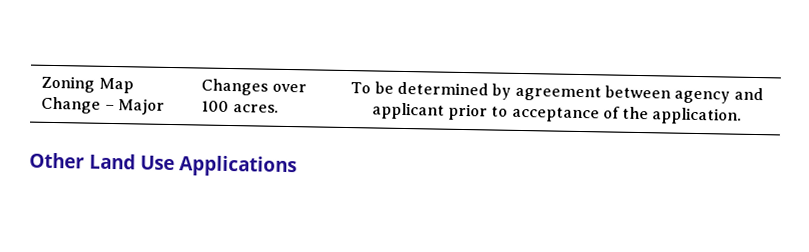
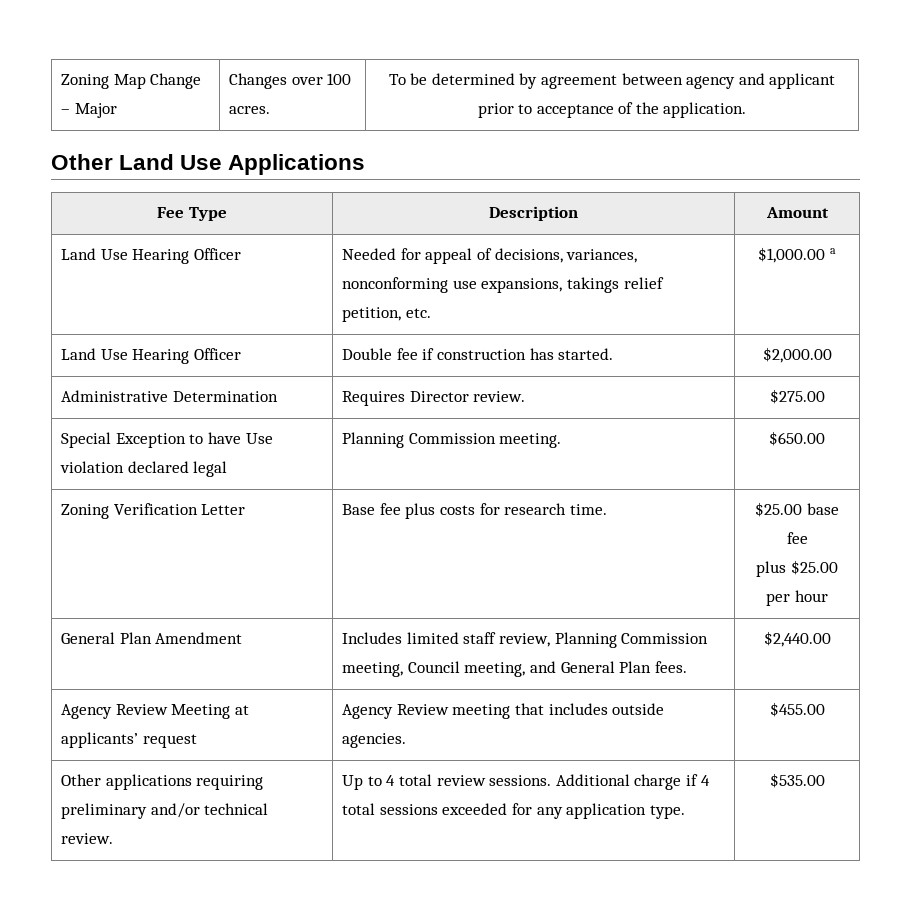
(298, 166) none -> [157,207,227,221] [488,206,578,221] [765,207,829,218] [61,248,241,264] [342,248,638,264] [342,277,664,293] [342,307,431,322] [758,247,836,263] [61,348,241,364] [342,348,614,360] [762,347,832,363] [61,390,278,402] [342,391,526,406] [769,389,825,404] [61,432,273,448] [60,461,228,477] [342,432,562,448] [769,431,825,446] [61,503,246,519] [342,503,607,519] [755,502,839,517] [786,532,808,544] [756,560,838,577] [766,590,828,606] [61,632,243,644] [342,632,709,648] [342,661,687,677] [763,631,831,647] [61,704,249,719] [61,732,197,748] [342,703,665,719] [342,733,407,748] [769,702,825,717] [61,774,264,790] [61,803,269,819] [61,833,114,844] [342,774,710,790] [342,803,685,819] [769,773,825,788] // Fee Type | Description | Amount // Land Use Hearing Officer | Needed for appeal of decisions, variances, nonconforming use expansions, takings relief petition, etc. | $1,000.00 a // Land Use Hearing Officer | Double fee if construction has started. | $2,000.00 // Administrative Determination | Requires Director review. | $275.00 // Special Exception to have Use violation declared legal | Planning Commission meeting. | $650.00 // Zoning Verification Letter | Base fee plus costs for research time. | $25.00 base fee // plus $25.00 per hour // General Plan Amendment | Includes limited staff review, Planning Commission meeting, Council meeting, and General Plan fees. | $2,440.00 // Agency Review Meeting at applicants’ request | Agency Review meeting that includes outside agencies. | $455.00 // Other applications requiring preliminary and/or technical review. | Up to 4 total review sessions. Additional charge if 4 total sessions exceeded for any application type. | $535.00

